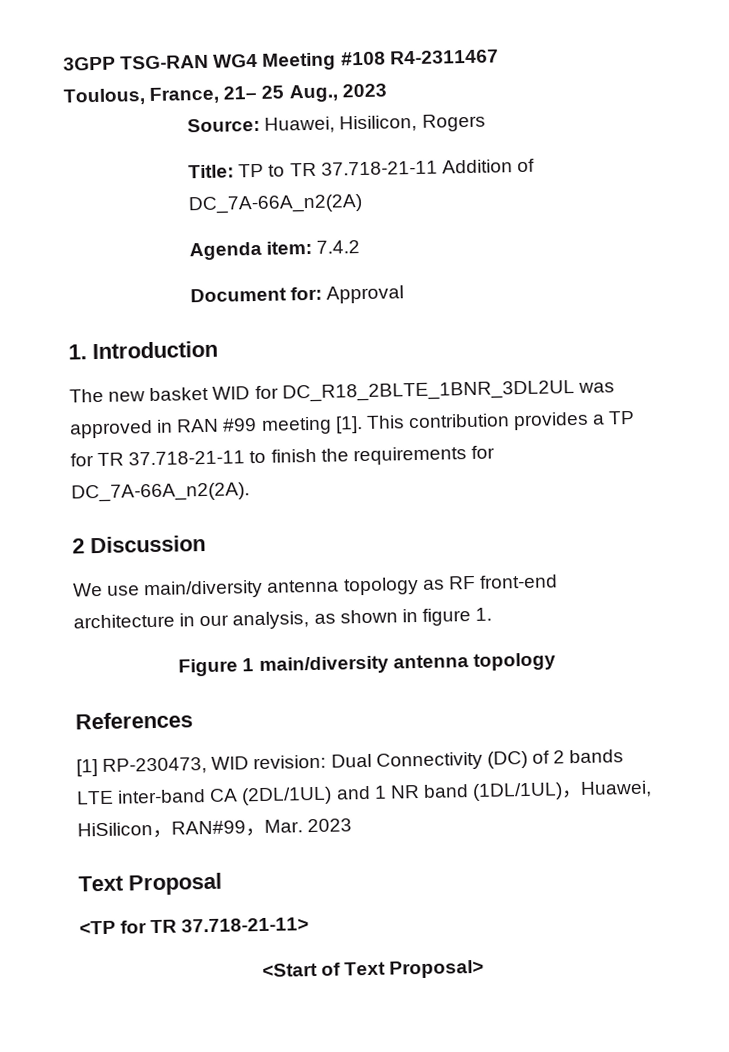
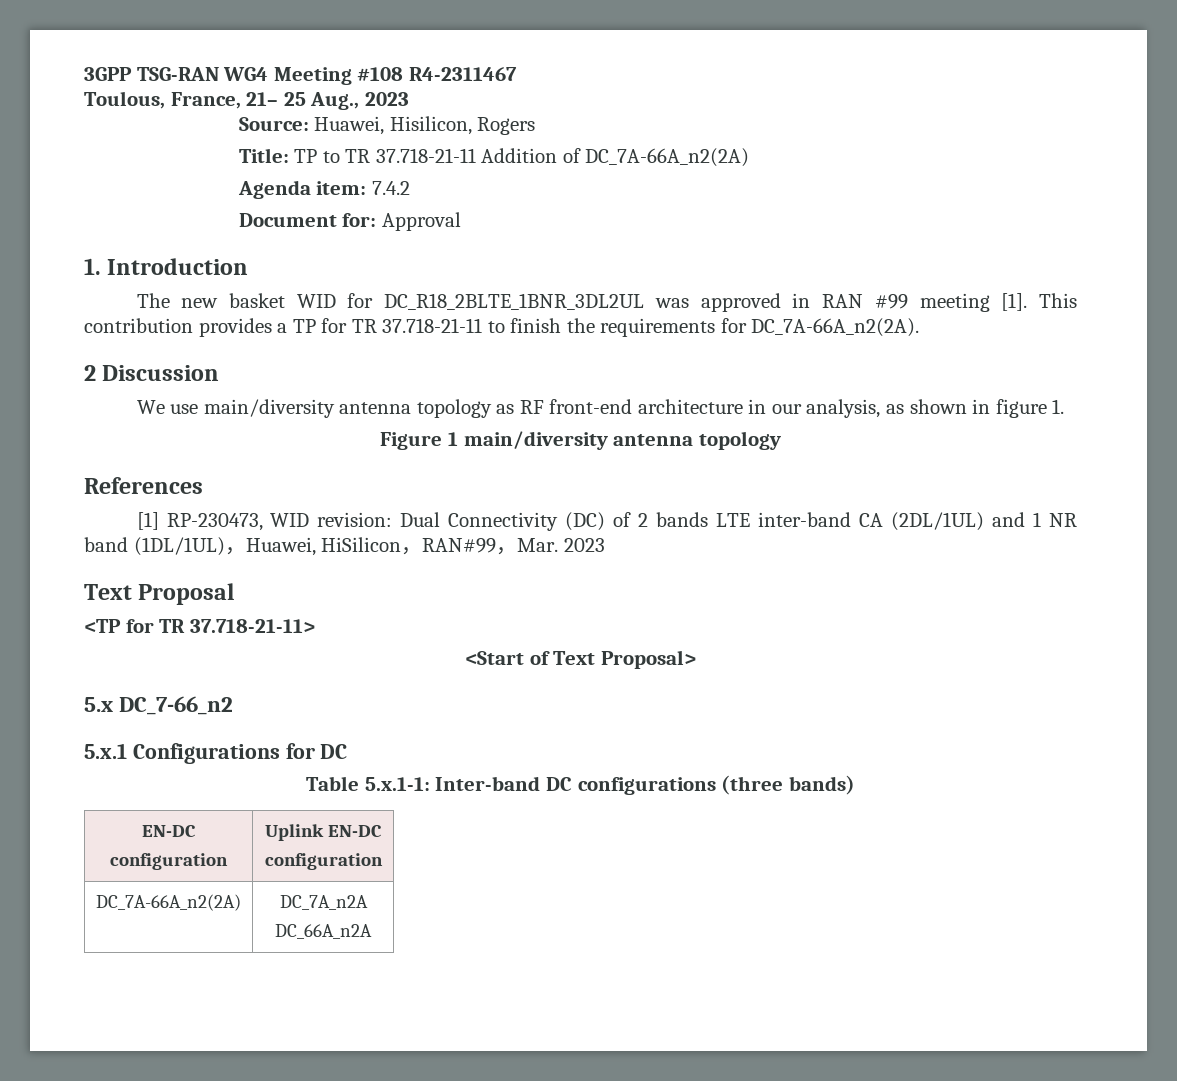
(485, 969) none -> [84,696,234,715] [84,743,348,764] [306,775,855,795] [142,825,196,837] [110,853,228,870] [265,824,382,841] [264,853,383,870] [96,894,241,911] [279,895,368,910] [275,924,372,939] // 5.x DC_7-66_n2 // 5.x.1 Configurations for DC // Table 5.x.1-1: Inter-band DC configurations (three bands) // EN-DC // configuration | Uplink EN-DC // configuration // DC_7A-66A_n2(2A) | DC_7A_n2A // DC_66A_n2A

